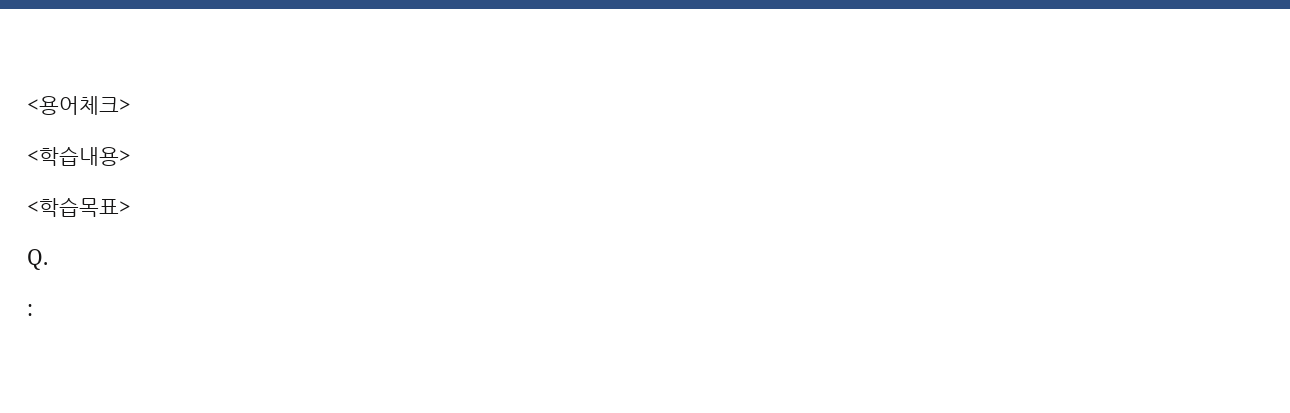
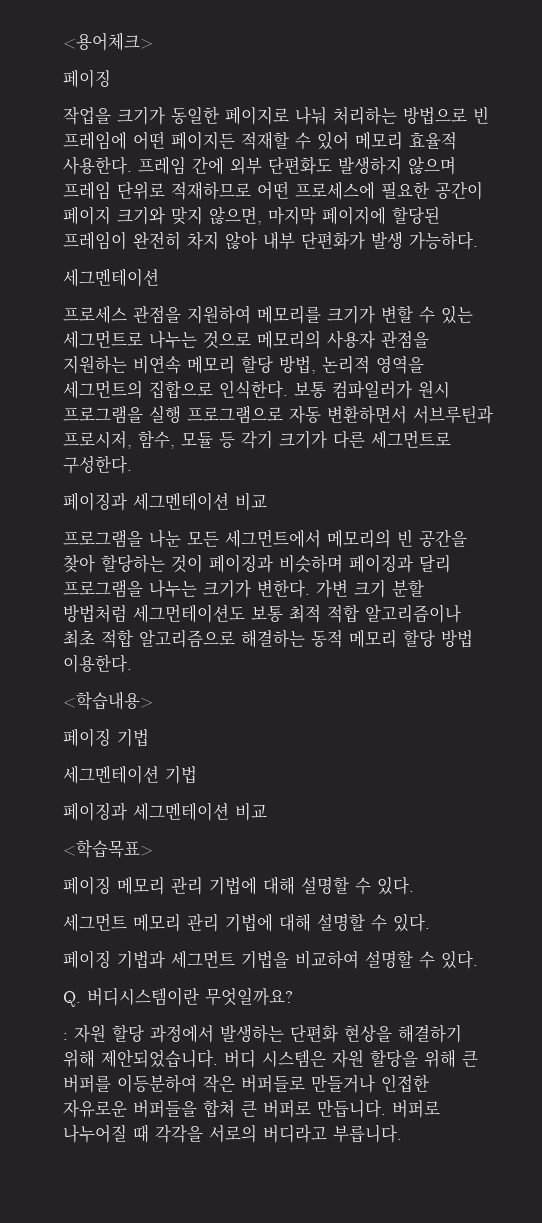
[27,146,131,166] [27,197,131,217] <학습내용> // <학습목표> -> [63,69,111,88] [63,106,489,125] [63,131,457,150] [63,156,456,175] [63,181,483,200] [63,206,440,225] [63,231,478,250] [63,268,159,287] [63,305,473,324] [63,330,429,349] [63,355,424,374] [63,380,450,399] [63,405,493,424] [63,430,451,449] [63,455,132,474] [63,492,267,511] [63,529,467,548] [63,554,451,573] [63,579,424,598] [63,604,461,623] [63,629,473,648] [63,654,132,673] [63,691,153,710] [63,728,149,747] [63,765,197,784] [63,802,267,821] [63,839,153,858] [63,876,414,895] [63,913,430,932] [63,950,478,969] 페이징 // 작업을 크기가 동일한 페이지로 나눠 처리하는 방법으로 빈 프레임에 어떤 페이지든 적재할 수 있어 메모리 효율적 사용한다. 프레임 간에 외부 단편화도 발생하지 않으며 프레임 단위로 적재하므로 어떤 프로세스에 필요한 공간이 페이지 크기와 맞지 않으면, 마지막 페이지에 할당된 프레임이 완전히 차지 않아 내부 단편화가 발생 가능하다. // 세그멘테이션 // 프로세스 관점을 지원하여 메모리를 크기가 변할 수 있는 세그먼트로 나누는 것으로 메모리의 사용자 관점을 지원하는 비연속 메모리 할당 방법, 논리적 영역을 세그먼트의 집합으로 인식한다. 보통 컴파일러가 원시 프로그램을 실행 프로그램으로 자동 변환하면서 서브루틴과 프로시저, 함수, 모듈 등 각기 크기가 다른 세그먼트로 구성한다. // 페이징과 세그멘테이션 비교 // 프로그램을 나눈 모든 세그먼트에서 메모리의 빈 공간을 찾아 할당하는 것이 페이징과 비슷하며 페이징과 달리 프로그램을 나누는 크기가 변한다. 가변 크기 분할 방법처럼 세그먼테이션도 보통 최적 적합 알고리즘이나 최초 적합 알고리즘으로 해결하는 동적 메모리 할당 방법 이용한다. // <학습내용> // 페이징 기법 // 세그멘테이션 기법 // 페이징과 세그멘테이션 비교 // <학습목표> // 페이징 메모리 관리 기법에 대해 설명할 수 있다. // 세그먼트 메모리 관리 기법에 대해 설명할 수 있다. // 페이징 기법과 세그먼트 기법을 비교하여 설명할 수 있다.
(48, 259) none -> [87,987,293,1006] 버디시스템이란 무엇일까요?
(33, 310) none -> [74,1024,462,1043] [63,1049,478,1068] [63,1074,429,1093] [63,1099,440,1118] [63,1124,402,1143] 자원 할당 과정에서 발생하는 단편화 현상을 해결하기 위해 제안되었습니다. 버디 시스템은 자원 할당을 위해 큰 버퍼를 이등분하여 작은 버퍼들로 만들거나 인접한 자유로운 버퍼들을 합쳐 큰 버퍼로 만듭니다. 버퍼로 나누어질 때 각각을 서로의 버디라고 부릅니다.

